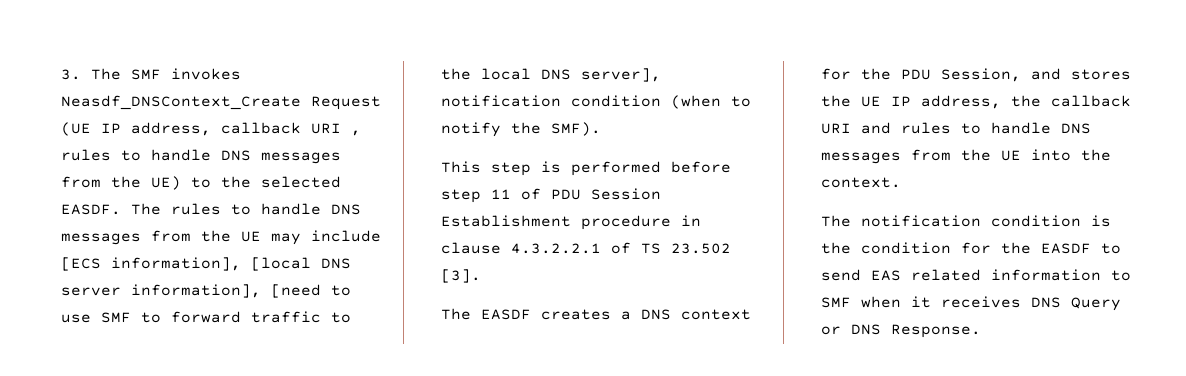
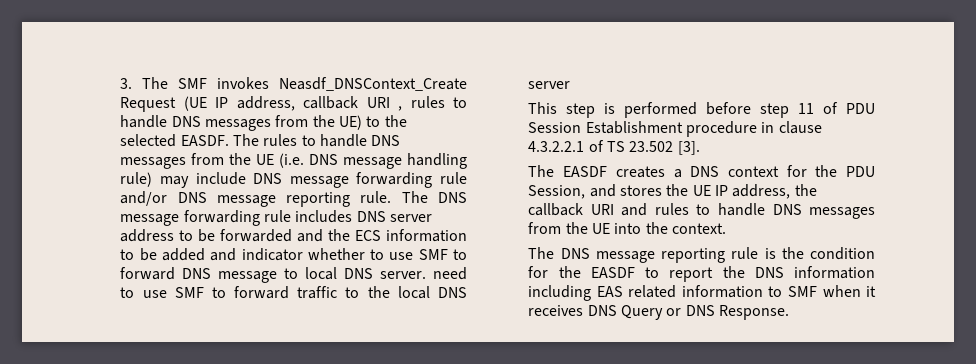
[270,230,381,245] [60,257,351,271] [60,284,321,298] may include [ECS information], [local DNS server information], [need -> [279,153,467,169] [120,172,467,188] [120,191,467,207] [120,210,433,226] [120,229,467,242] [120,248,468,261] [120,267,467,283] (i.e. DNS message handling rule) may include DNS message forwarding rule and/or DNS message reporting rule. The DNS message forwarding rule includes DNS server address to be forwarded and the ECS information to be added and indicator whether to use SMF to forward DNS message to local DNS server. need
[580,68,661,82] [440,95,751,109] [440,122,601,137] server], notification condition (when to notify the SMF). -> [528,81,571,89] server
[860,215,1081,227] notification condition -> [560,247,759,263] DNS message reporting rule
[820,269,861,281] send -> [669,266,875,282] [528,285,592,301] report the DNS information including

